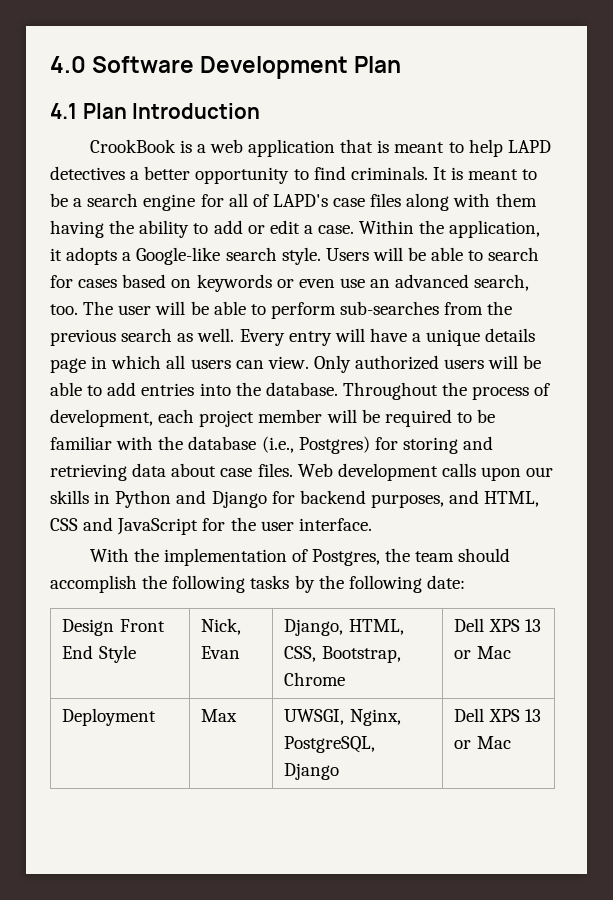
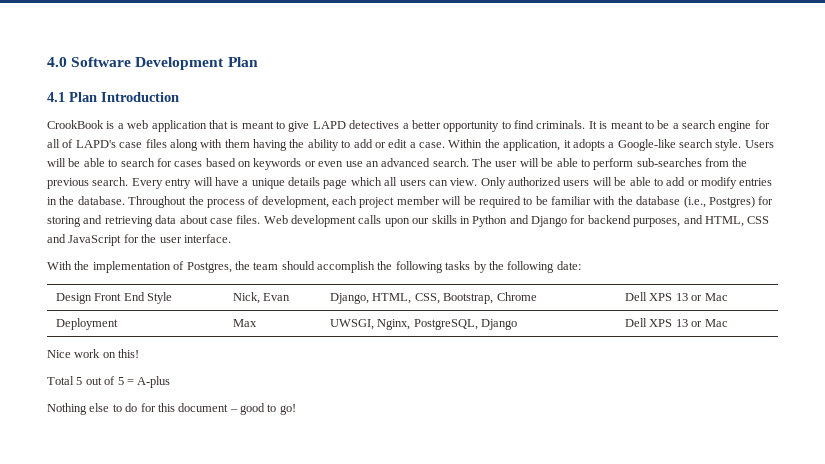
[468,139,503,157] help -> [288,121,310,132] give
[474,274,530,291] [50,304,78,315] search, too. -> [432,158,469,167] search.
[121,328,235,342] search as well. -> [92,177,129,186] search.
[91,356,108,369] in -> (348, 184) none
[141,383,231,396] entries into -> [687,177,773,189] [47,197,57,205] or modify entries in
(511, 742) none -> [47,349,140,358] [47,376,171,388] [47,403,296,415] // Nice work on this! // Total 5 out of 5 = A-plus // Nothing else to do for this document – good to go!

